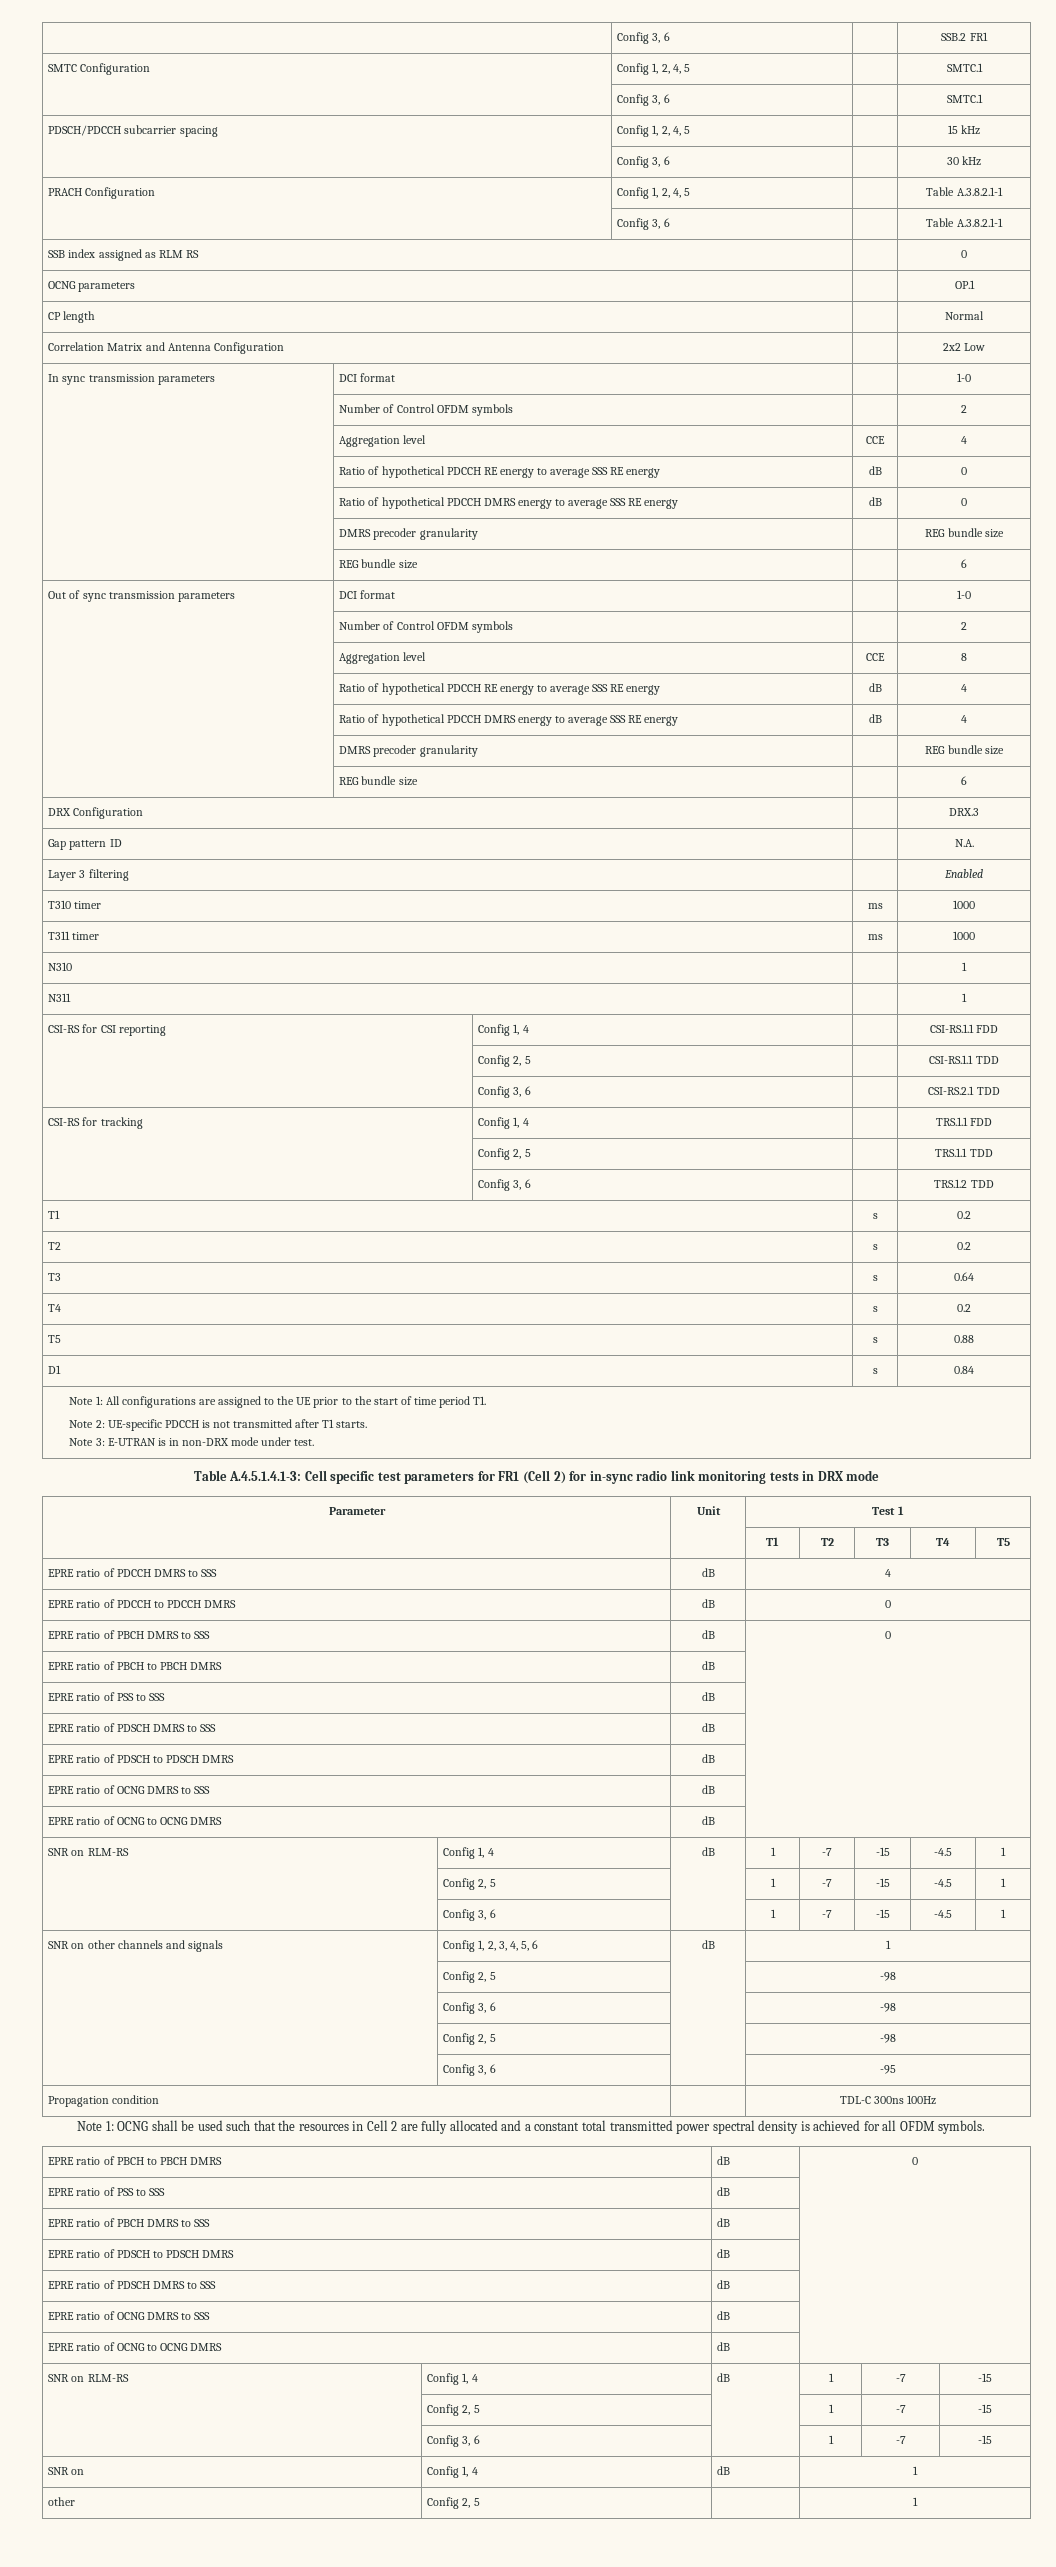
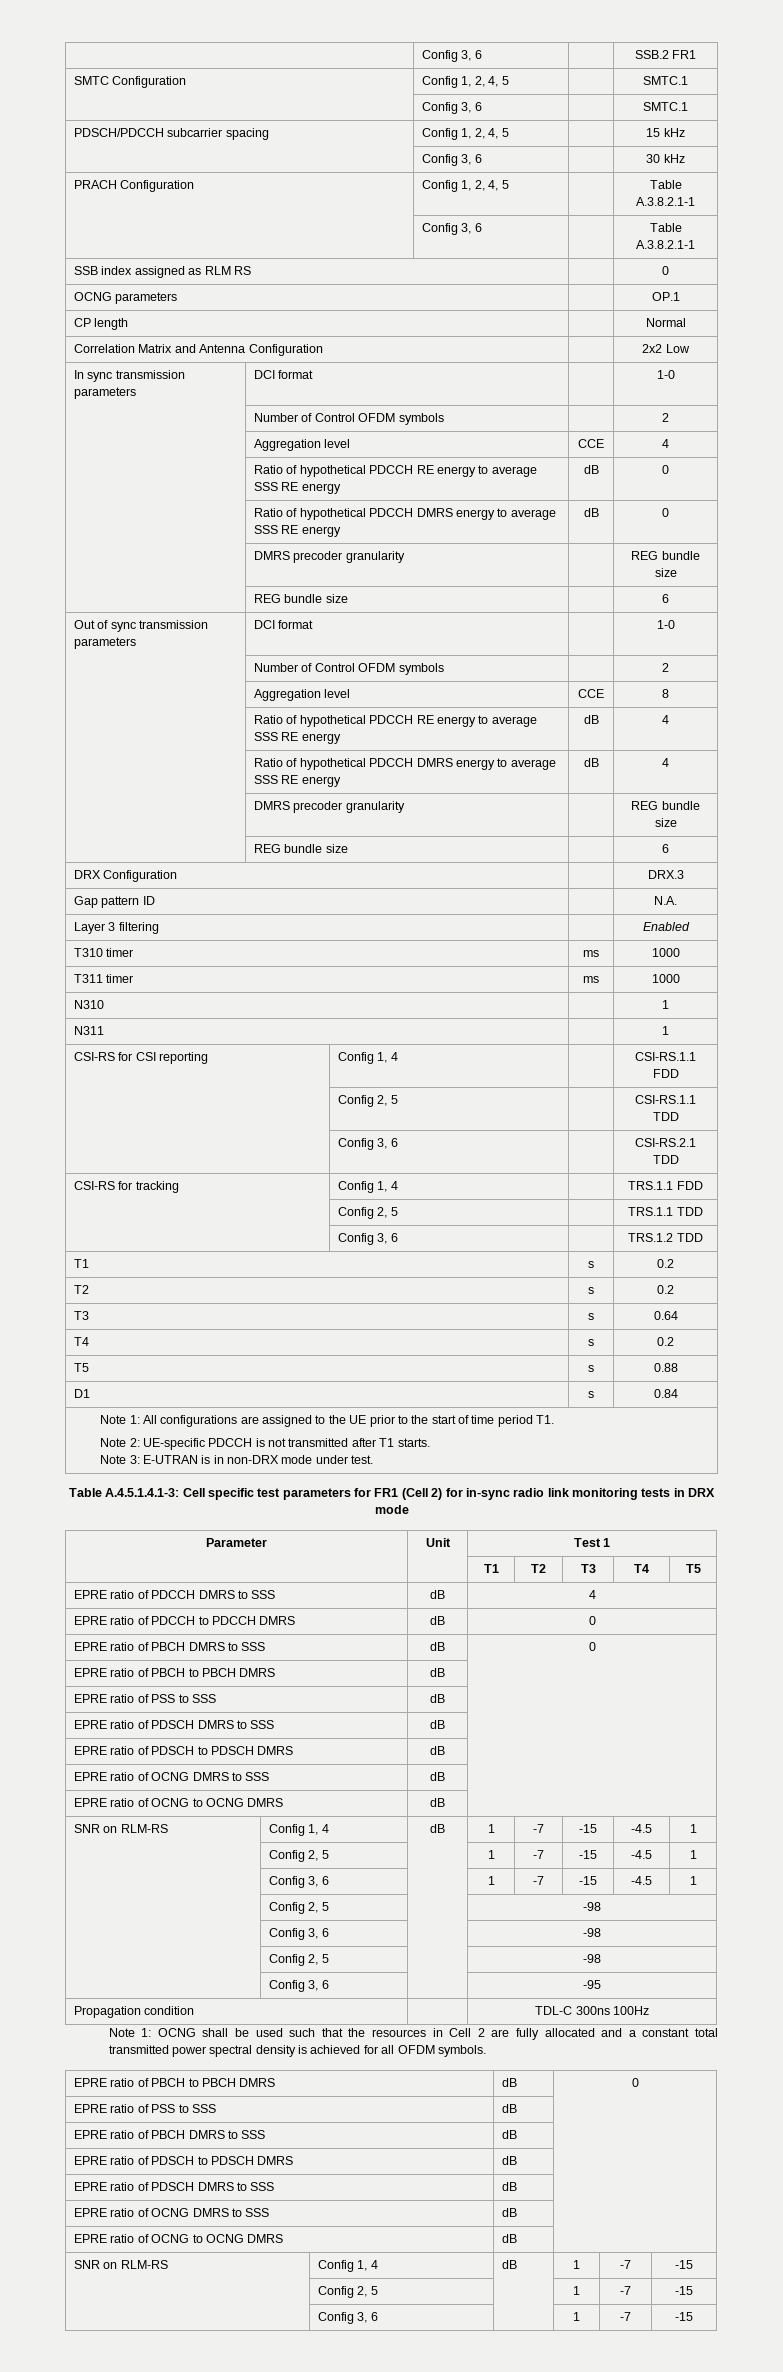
[48,1940,223,1952] [443,1940,538,1952] [701,1940,715,1949] [886,1940,891,1949] // SNR on other channels and signals | Config 1, 2, 3, 4, 5, 6 | dB | 1 -> (697, 1880) none
[48,2467,85,2475] [427,2466,478,2478] [717,2466,731,2475] [913,2466,918,2475] [48,2497,76,2506] [427,2497,480,2509] [913,2497,918,2506] // SNR on | Config 1, 4 | dB | 1 // other | Config 2, 5 | | 1 -> (693, 2316) none

